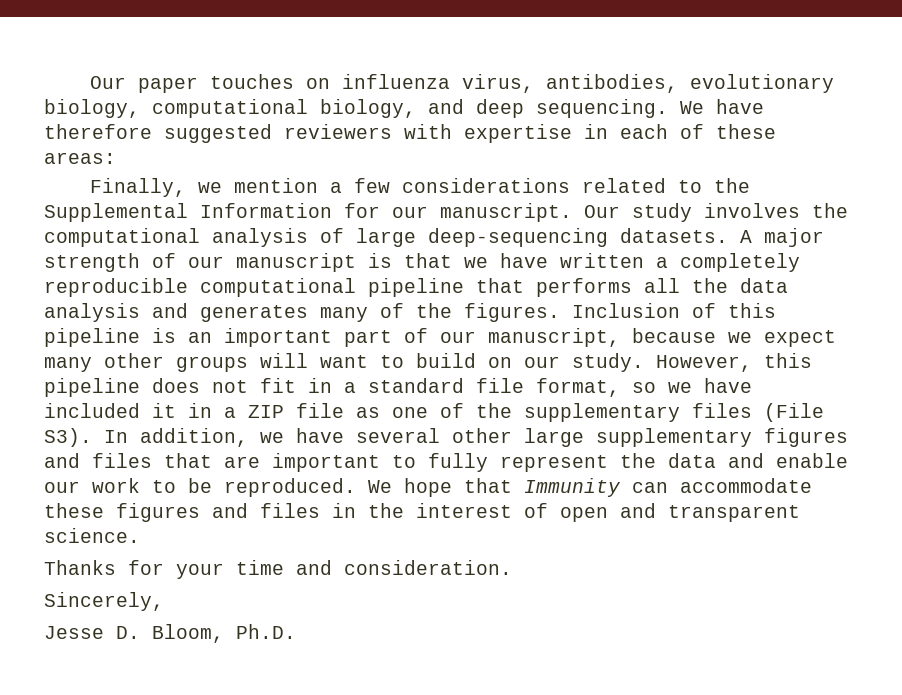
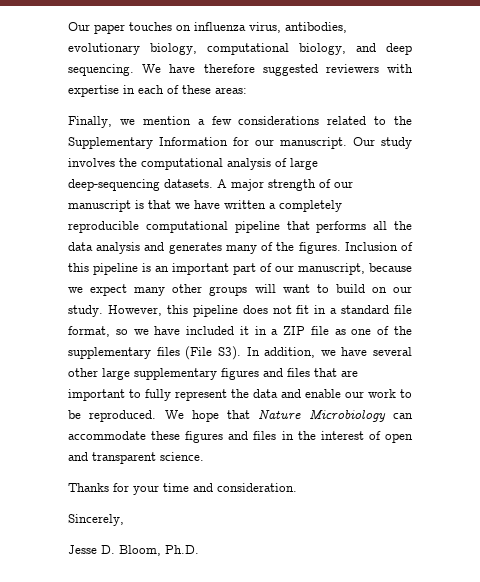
[44,203,188,222] Supplemental -> [68,137,153,149] Supplementary
[524,478,621,497] Immunity -> [258,409,386,422] Nature Microbiology

